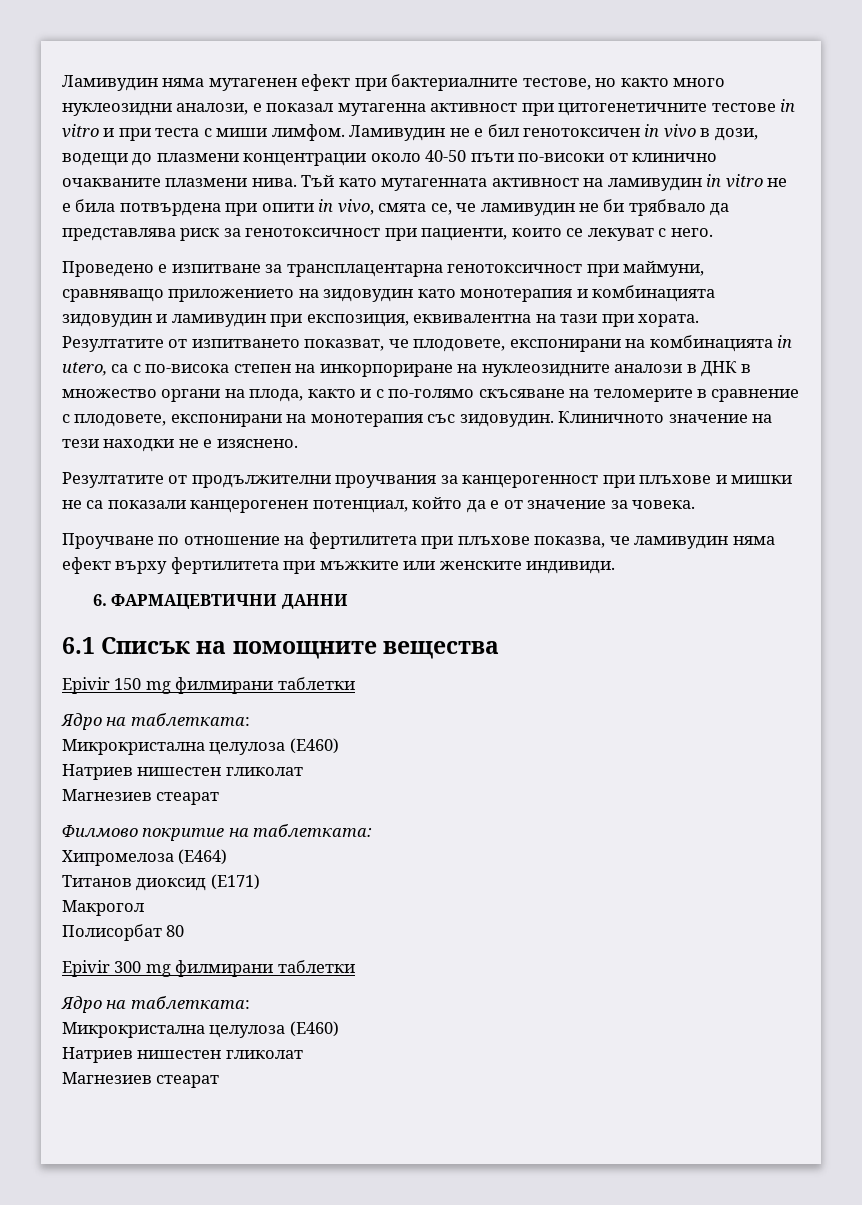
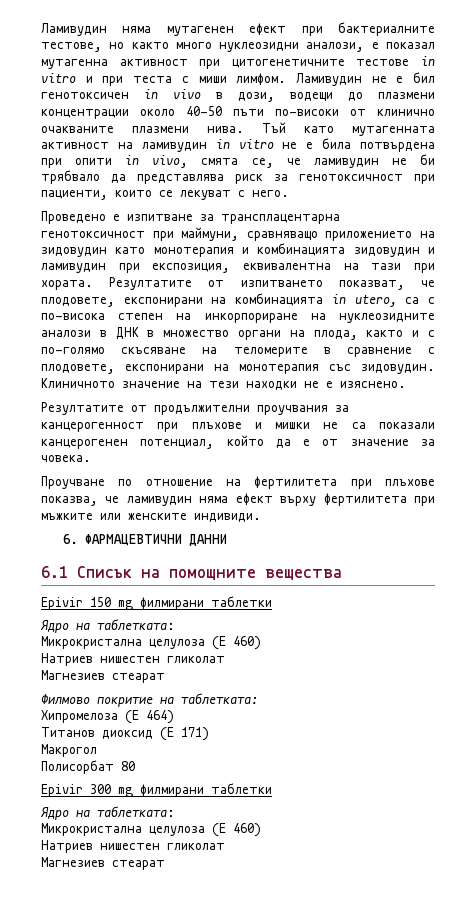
[289,738,339,754] (E460) -> [212,636,261,650] (E 460)
[178,849,228,865] (E464) -> [125,710,174,724] (E 464)
[210,874,260,890] (E171) -> [160,727,209,741] (E 171)
[289,1021,339,1037] (E460) -> [212,823,261,837] (E 460)

